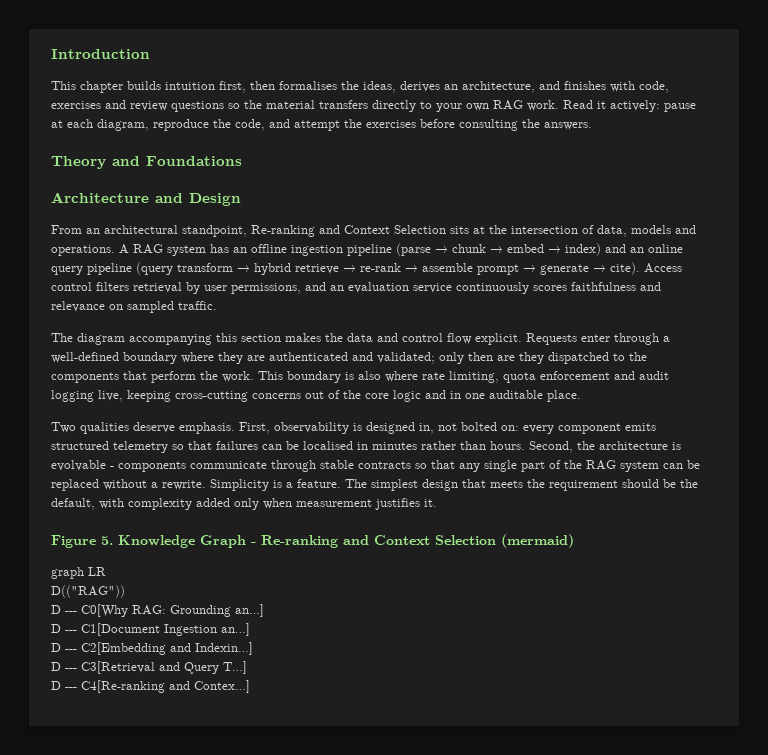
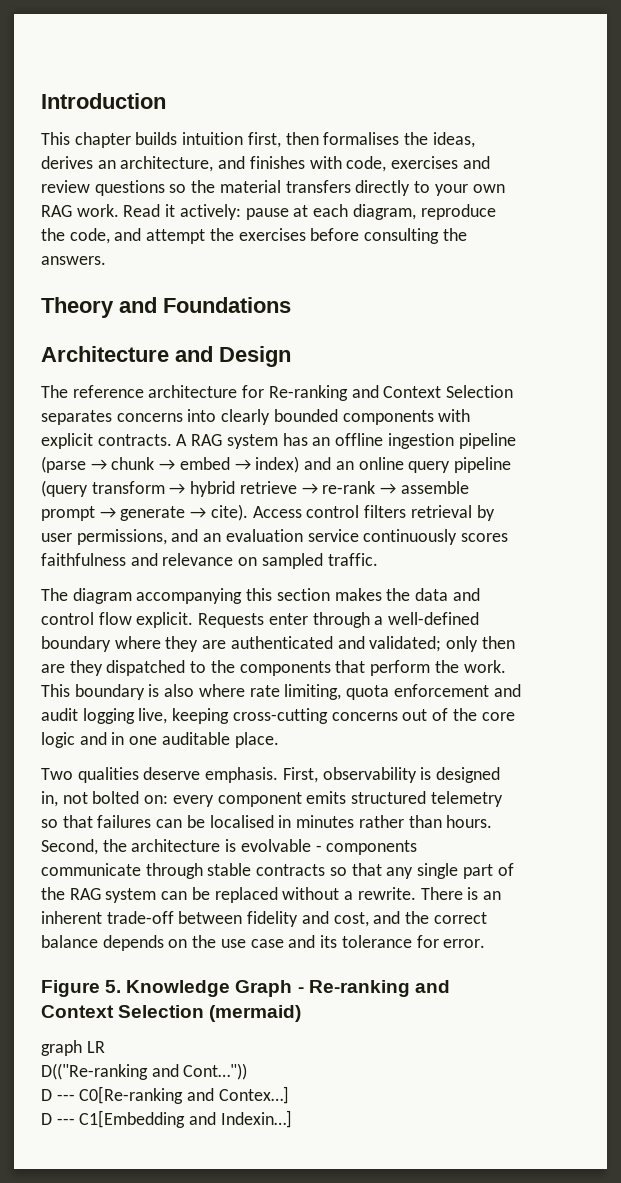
[51,225,696,237] [51,245,115,256] From an architectural standpoint, Re-ranking and Context Selection sits at the intersection of data, models and operations. -> [41,385,514,401] [41,409,471,425] [41,433,172,449] The reference architecture for Re-ranking and Context Selection separates concerns into clearly bounded components with explicit contracts.
[210,479,698,491] [51,498,437,510] Simplicity is a feature. The simplest design that meets the requirement should be the default, with complexity added only when measurement justifies it. -> [420,887,501,900] [41,911,487,927] [41,935,486,951] There is an inherent trade-off between fidelity and cost, and the correct balance depends on the use case and its tolerance for error.
[51,585,125,598] [51,604,264,617] [51,623,250,636] [51,642,253,655] [51,661,247,674] [51,680,250,693] D(("RAG")) // D --- C0[Why RAG: Grounding an…] // D --- C1[Document Ingestion an…] // D --- C2[Embedding and Indexin…] // D --- C3[Retrieval and Query T…] // D --- C4[Re-ranking and Contex…] -> [41,1063,248,1080] [41,1086,289,1104] [41,1110,292,1128] D(("Re-ranking and Cont…")) // D --- C0[Re-ranking and Contex…] // D --- C1[Embedding and Indexin…]

